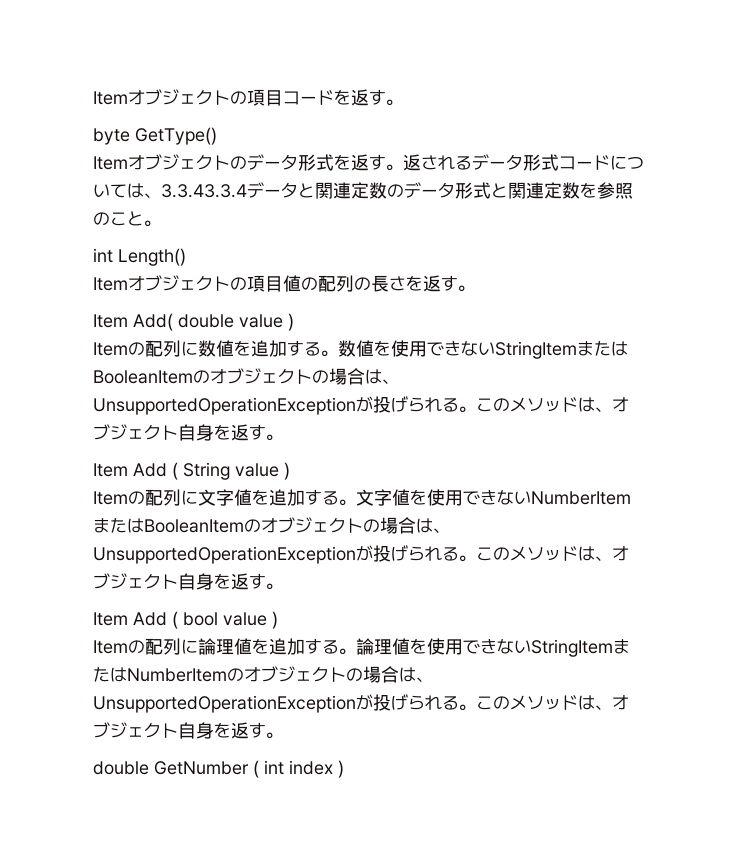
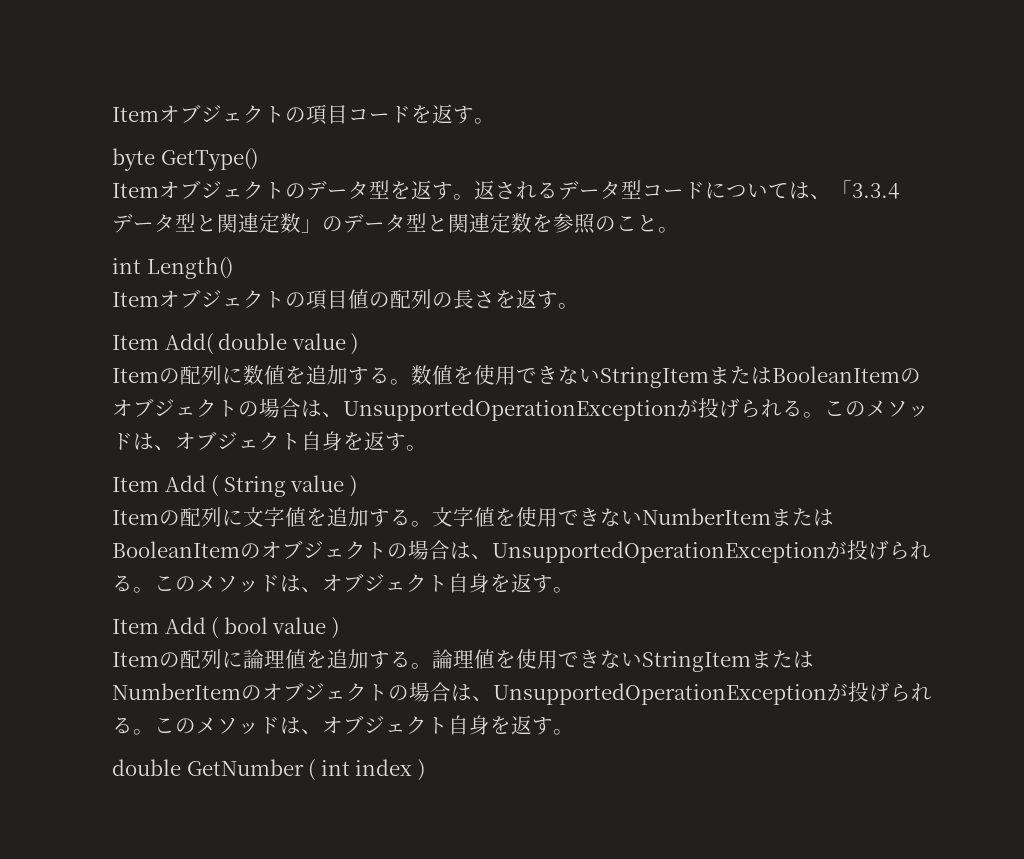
[298,154,334,171] 形式 -> [369,180,390,199] 型
[523,154,559,171] 形式 -> [621,180,642,199] 型
[161,182,491,199] 3.3.43.3.4データと関連定数のデータ形式 -> [831,180,899,199] [112,213,427,233] 「3.3.4データ型と関連定数」のデータ型

